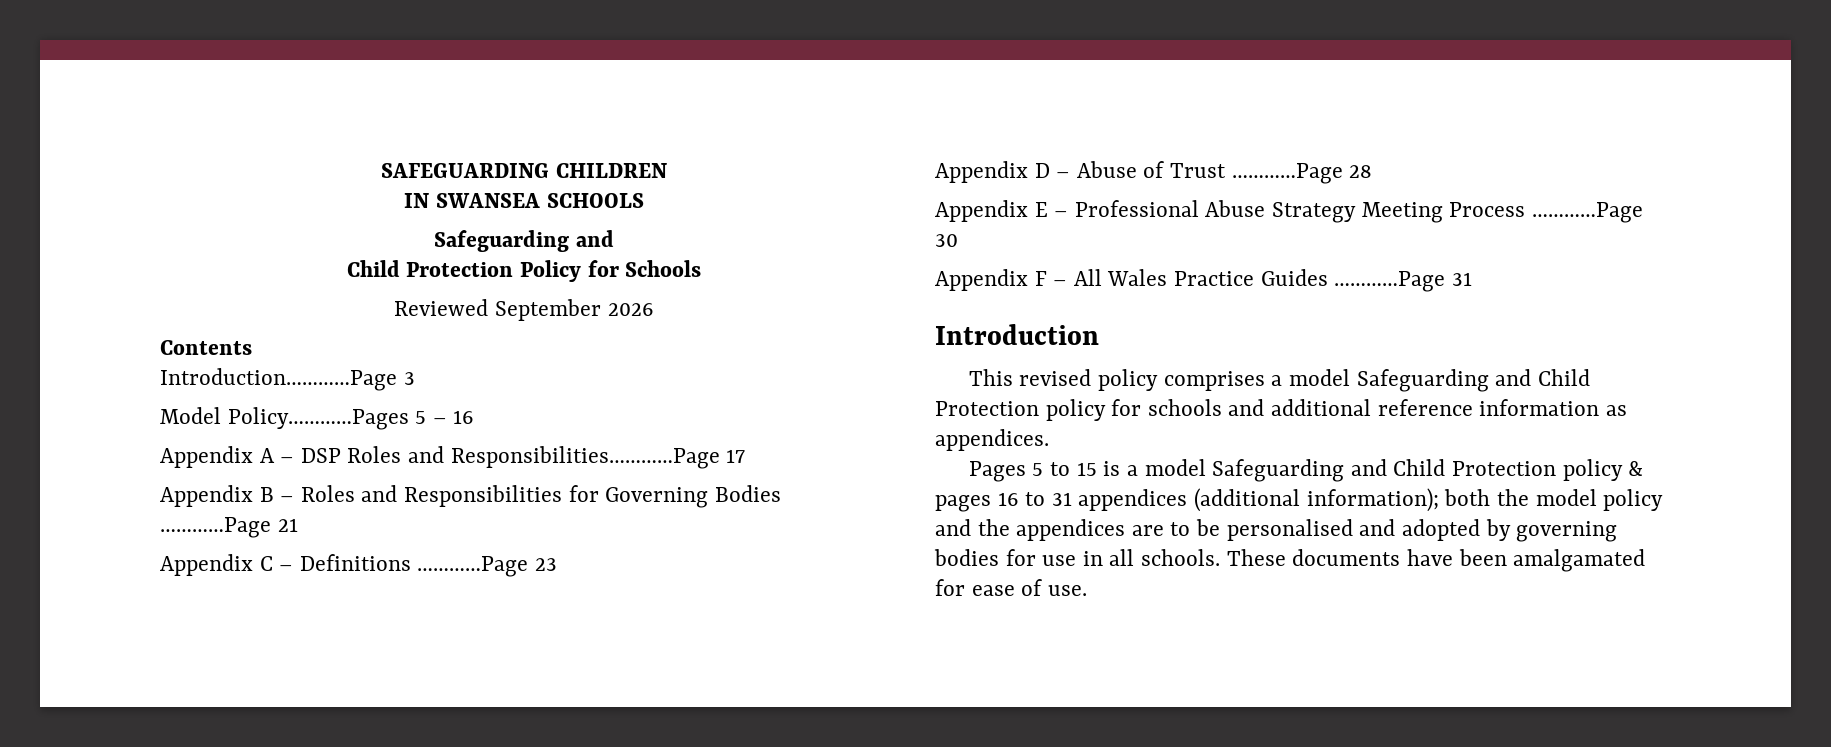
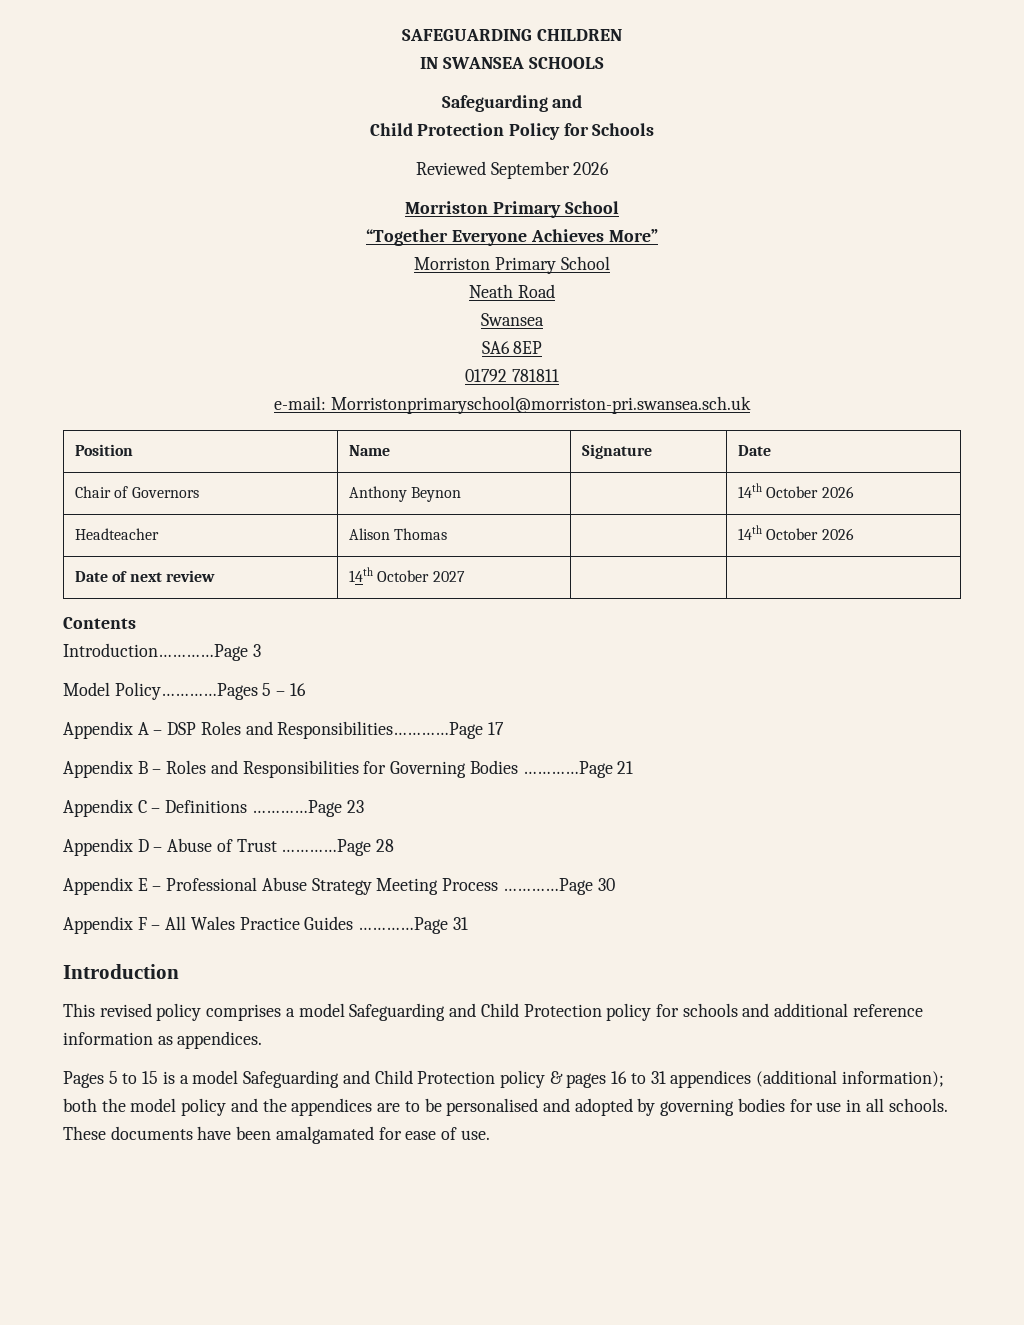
(654, 309) none -> [405,201,619,218] [366,229,658,246] [414,256,610,274] [469,284,555,298] [481,313,544,326] [481,341,543,354] [465,369,559,382] [274,396,751,414] [74,444,133,456] [348,445,390,456] [581,444,652,459] [737,445,771,456] [74,486,199,498] [348,486,462,502] [737,483,854,498] [74,528,159,540] [348,528,448,540] [737,525,854,540] [74,570,215,582] [348,567,465,582] // Morriston Primary School // “Together Everyone Achieves More” // Morriston Primary School // Neath Road // Swansea // SA6 8EP // 01792 781811 // e-mail: Morristonprimaryschool@morriston-pri.swansea.sch.uk // Position | Name | Signature | Date // Chair of Governors | Anthony Beynon | | 14th October 2026 // Headteacher | Alison Thomas | | 14th October 2026 // Date of next review | 14th October 2027 | |

